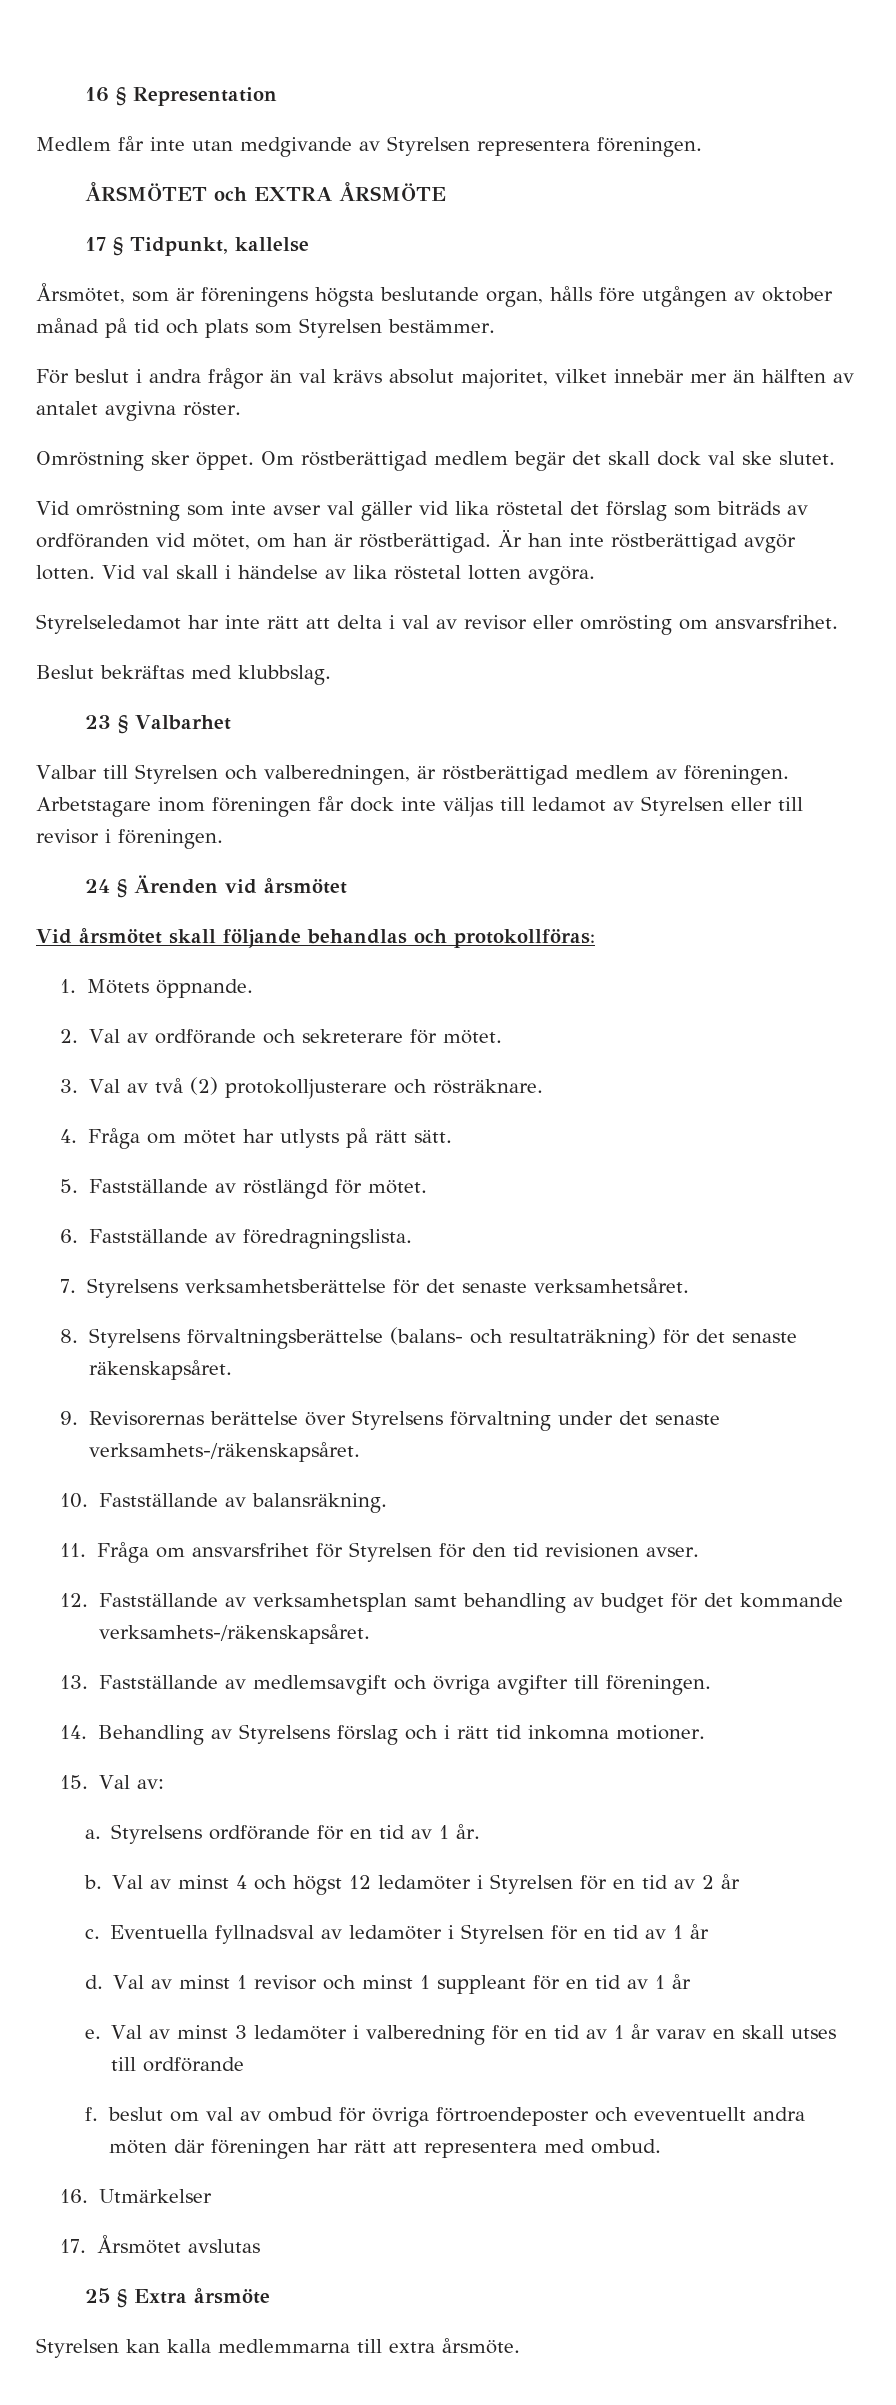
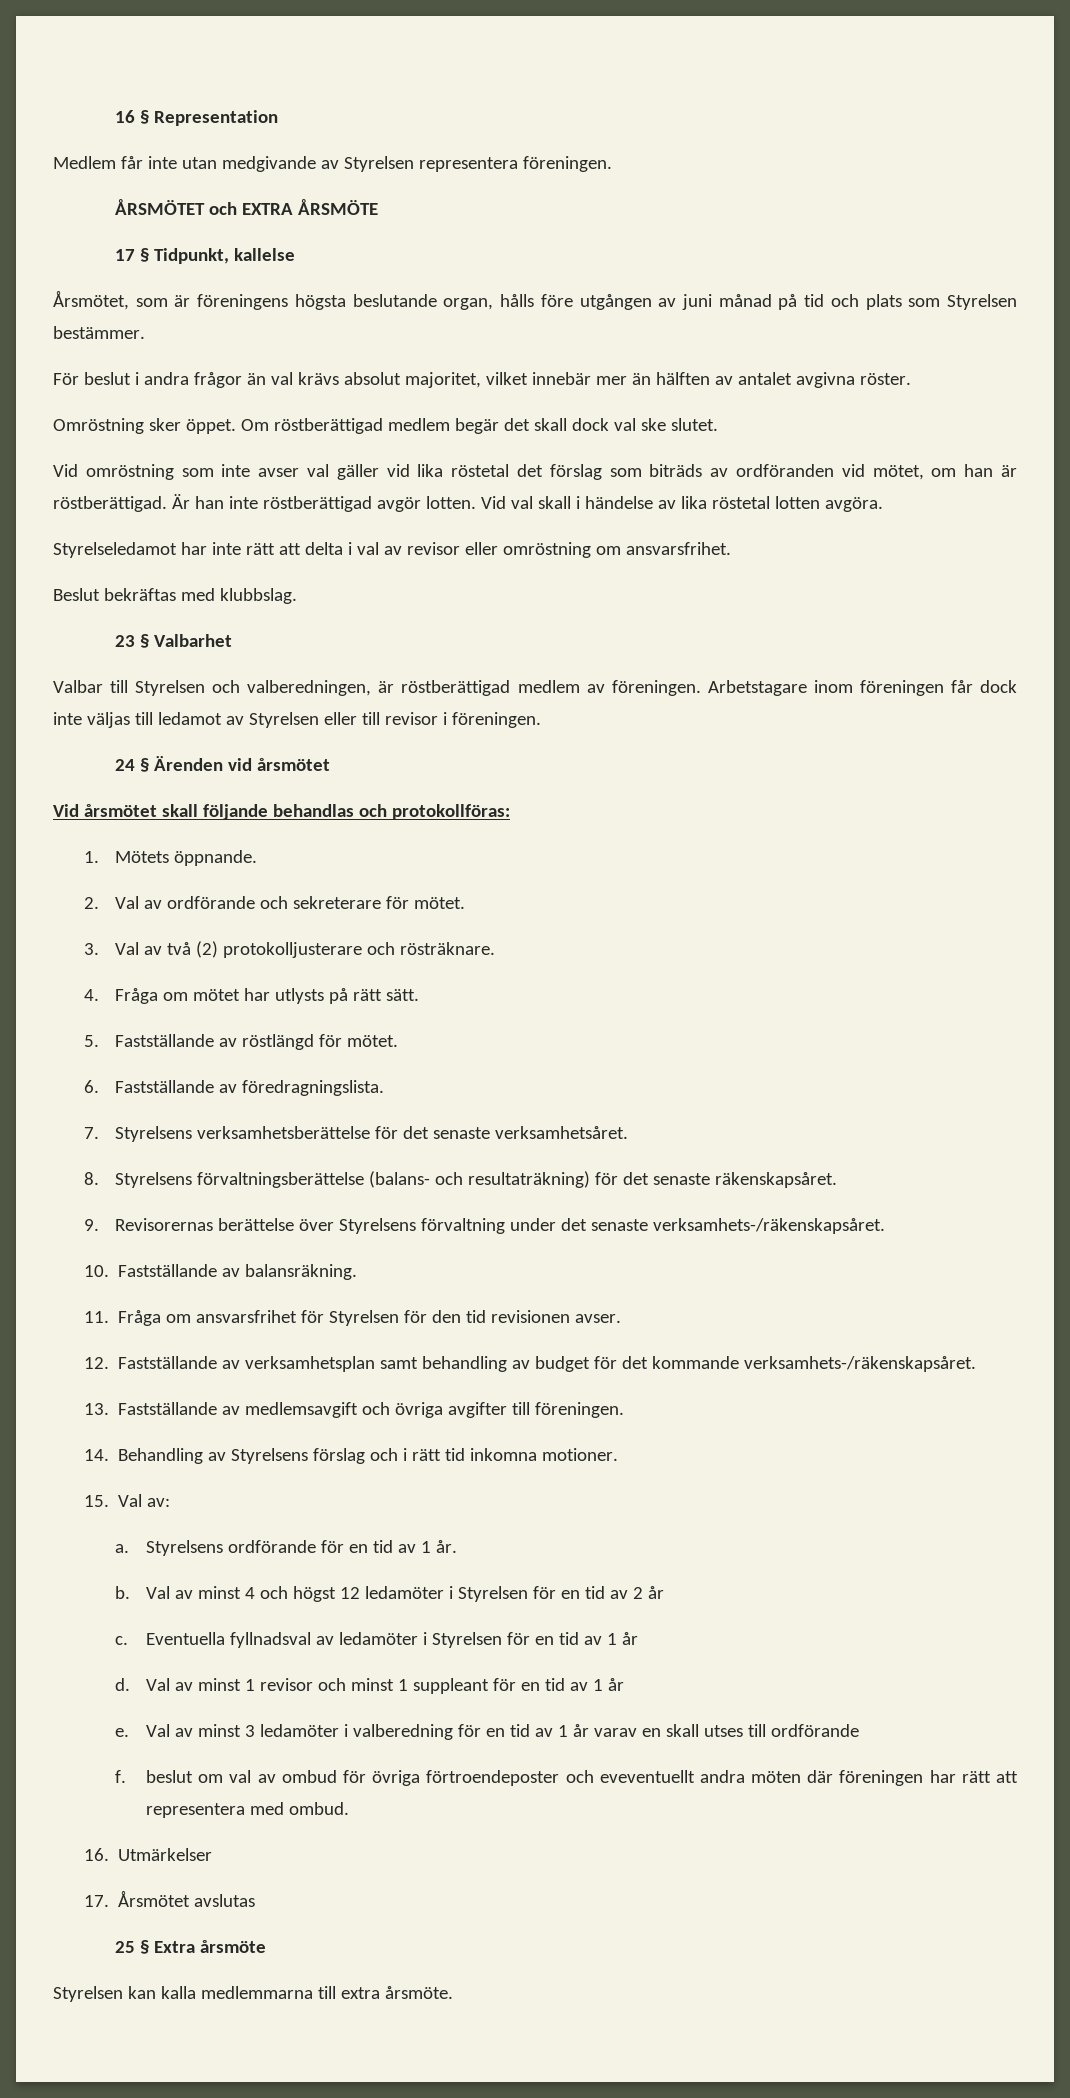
[762,287,833,302] oktober -> [681,294,712,310] juni
[580,615,672,635] omrösting -> [502,542,591,558] omröstning

